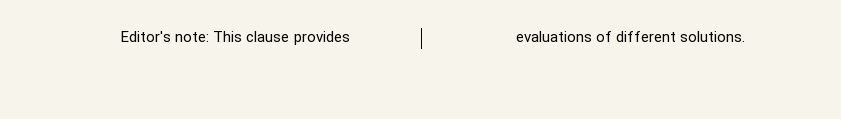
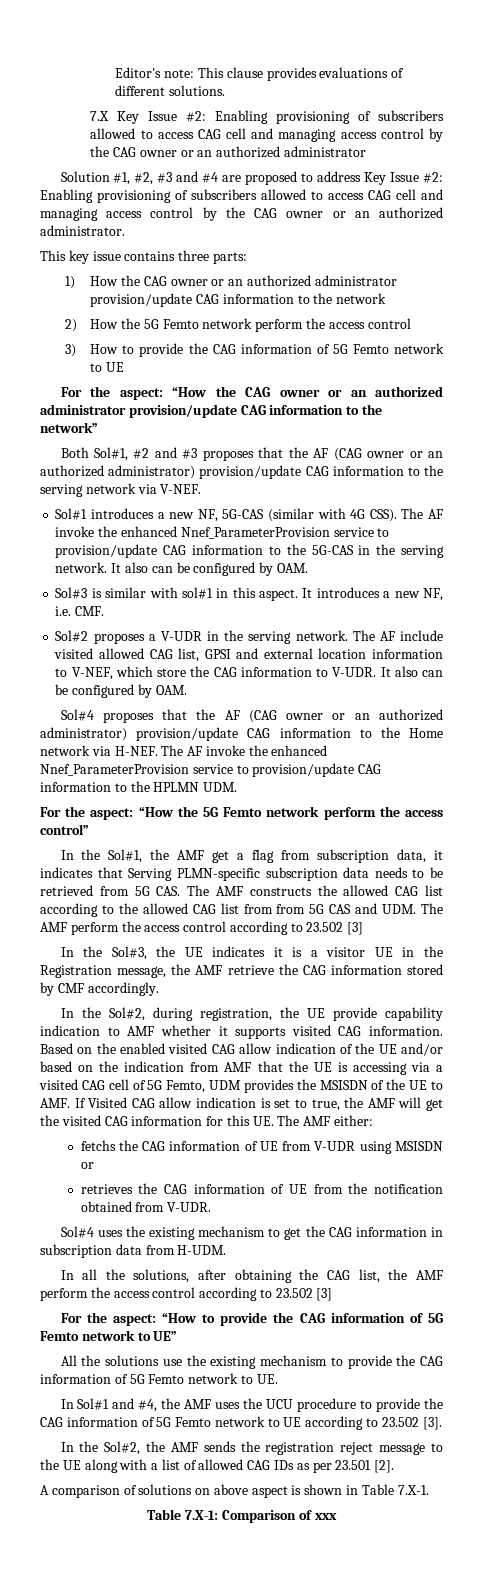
(746, 36) none -> [90,110,444,124] [90,128,444,142] [90,146,367,158] [60,171,443,185] [40,189,443,203] [40,207,444,221] [40,225,125,236] [40,250,247,264] [65,275,397,289] [90,293,387,307] [65,318,411,332] [65,343,445,357] [90,362,125,372] [60,386,444,400] [40,404,382,418] [40,422,98,433] [60,447,443,461] [40,465,444,479] [40,483,202,497] [55,508,444,522] [55,526,390,539] [55,544,444,558] [55,562,308,576] [55,587,443,601] [55,606,105,616] [55,630,444,644] [54,648,443,662] [55,666,444,680] [55,684,187,698] [60,709,444,723] [40,727,444,741] [40,745,328,756] [40,763,382,777] [40,781,238,792] [40,806,443,820] [40,824,89,835] [60,849,443,863] [40,867,443,881] [40,885,444,896] [40,903,444,917] [40,921,364,935] [60,946,444,960] [40,964,443,978] [40,982,159,996] [60,1007,444,1021] [40,1025,443,1039] [40,1043,444,1056] [40,1061,443,1075] [39,1079,444,1093] [40,1097,444,1111] [40,1115,374,1126] [80,1140,444,1154] [80,1162,94,1169] [80,1183,443,1194] [80,1201,212,1212] [60,1226,444,1240] [40,1244,227,1258] [60,1269,444,1283] [40,1287,333,1301] [60,1312,444,1326] [40,1330,178,1341] [60,1355,443,1369] [40,1373,278,1384] [60,1398,443,1412] [40,1416,442,1430] [60,1441,443,1455] [40,1459,395,1473] [40,1484,429,1498] [147,1509,337,1523] // 7.X Key Issue #2: Enabling provisioning of subscribers allowed to access CAG cell and managing access control by the CAG owner or an authorized administrator // Solution #1, #2, #3 and #4 are proposed to address Key Issue #2: Enabling provisioning of subscribers allowed to access CAG cell and managing access control by the CAG owner or an authorized administrator. // This key issue contains three parts: // 1) How the CAG owner or an authorized administrator provision/update CAG information to the network // 2) How the 5G Femto network perform the access control // 3) How to provide the CAG information of 5G Femto network to UE // For the aspect: “How the CAG owner or an authorized administrator provision/update CAG information to the network” // Both Sol#1, #2 and #3 proposes that the AF (CAG owner or an authorized administrator) provision/update CAG information to the serving network via V-NEF. // Sol#1 introduces a new NF, 5G-CAS (similar with 4G CSS). The AF invoke the enhanced Nnef_ParameterProvision service to provision/update CAG information to the 5G-CAS in the serving network. It also can be configured by OAM. // Sol#3 is similar with sol#1 in this aspect. It introduces a new NF, i.e. CMF. // Sol#2 proposes a V-UDR in the serving network. The AF include visited allowed CAG list, GPSI and external location information to V-NEF, which store the CAG information to V-UDR. It also can be configured by OAM. // Sol#4 proposes that the AF (CAG owner or an authorized administrator) provision/update CAG information to the Home network via H-NEF. The AF invoke the enhanced Nnef_ParameterProvision service to provision/update CAG information to the HPLMN UDM. // For the aspect: “How the 5G Femto network perform the access control” // In the Sol#1, the AMF get a flag from subscription data, it indicates that Serving PLMN-specific subscription data needs to be retrieved from 5G CAS. The AMF constructs the allowed CAG list according to the allowed CAG list from from 5G CAS and UDM. The AMF perform the access control according to 23.502 [3] // In the Sol#3, the UE indicates it is a visitor UE in the Registration message, the AMF retrieve the CAG information stored by CMF accordingly. // In the Sol#2, during registration, the UE provide capability indication to AMF whether it supports visited CAG information. Based on the enabled visited CAG allow indication of the UE and/or based on the indication from AMF that the UE is accessing via a visited CAG cell of 5G Femto, UDM provides the MSISDN of the UE to AMF. If Visited CAG allow indication is set to true, the AMF will get the visited CAG information for this UE. The AMF either: // fetchs the CAG information of UE from V-UDR using MSISDN or // retrieves the CAG information of UE from the notification obtained from V-UDR. // Sol#4 uses the existing mechanism to get the CAG information in subscription data from H-UDM. // In all the solutions, after obtaining the CAG list, the AMF perform the access control according to 23.502 [3] // For the aspect: “How to provide the CAG information of 5G Femto network to UE” // All the solutions use the existing mechanism to provide the CAG information of 5G Femto network to UE. // In Sol#1 and #4, the AMF uses the UCU procedure to provide the CAG information of 5G Femto network to UE according to 23.502 [3]. // In the Sol#2, the AMF sends the registration reject message to the UE along with a list of allowed CAG IDs as per 23.501 [2]. // A comparison of solutions on above aspect is shown in Table 7.X-1. // Table 7.X-1: Comparison of xxx

